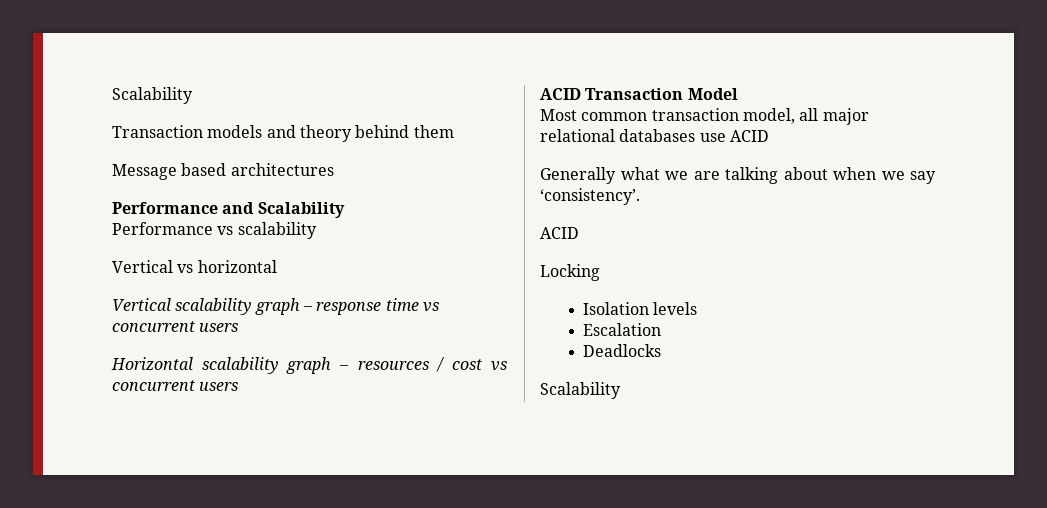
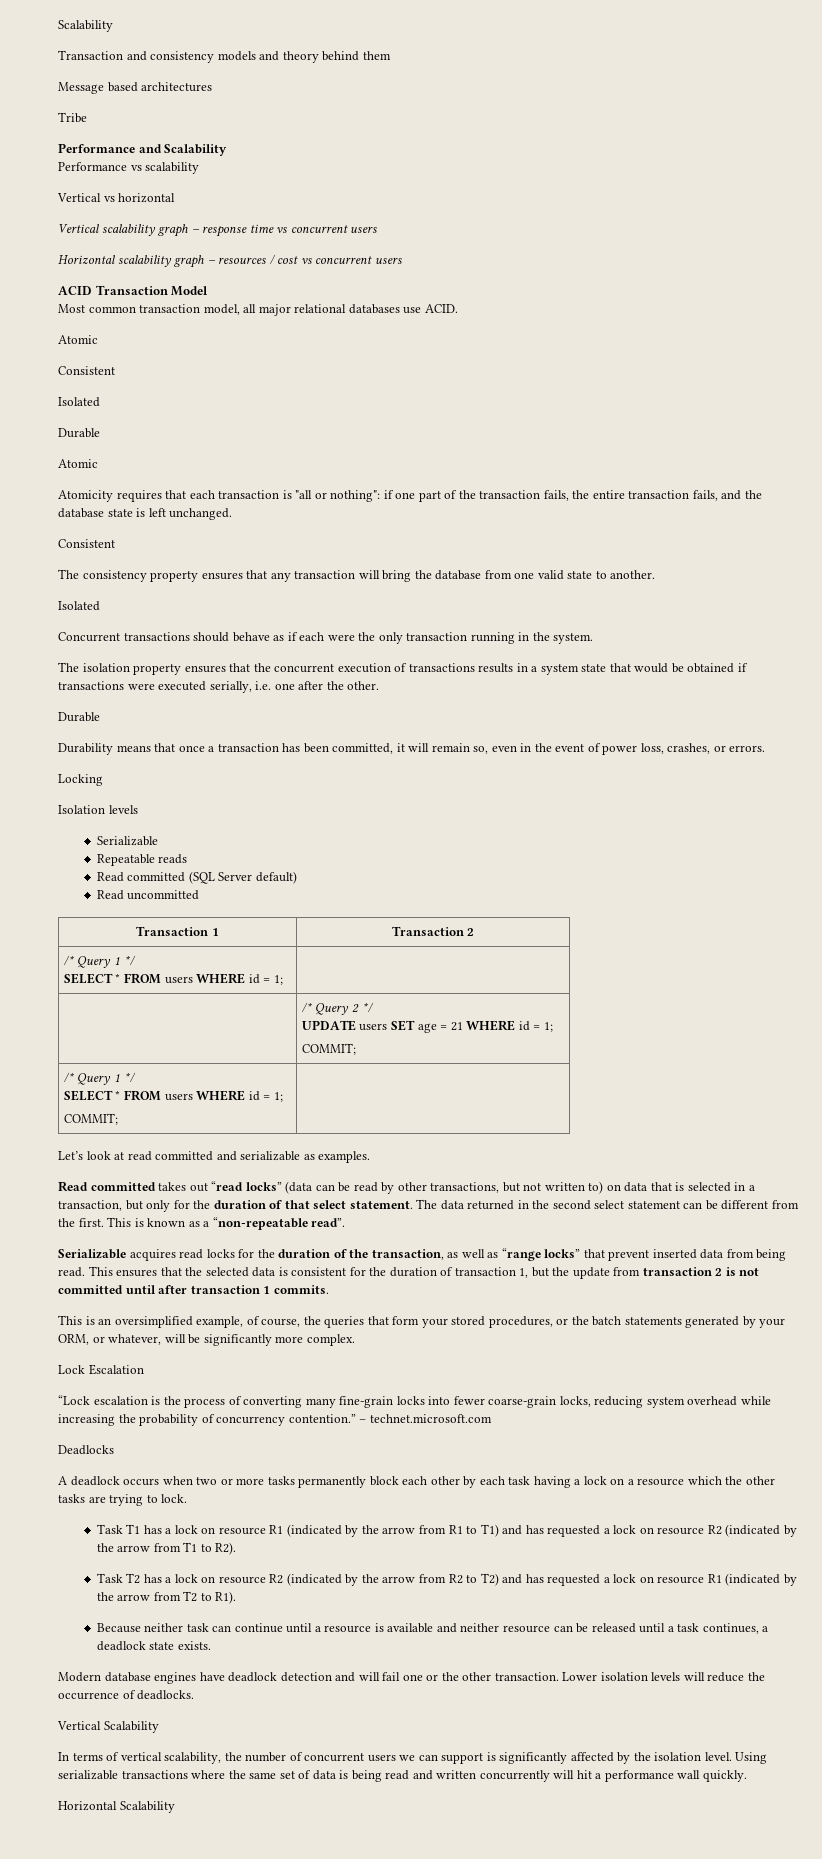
(203, 131) none -> [126,51,215,63] and consistency
(334, 169) none -> [58,112,87,123] // Tribe
[729,130,769,142] [540,167,936,184] [540,188,640,205] [540,227,579,239] [540,264,600,281] [582,302,698,315] [582,323,661,336] [582,344,661,357] ACID // Generally what we are talking about when we say ‘consistency’. // ACID // Locking // Isolation levels // Escalation // Deadlocks // -> [424,304,458,313] [58,335,98,344] [58,366,115,375] [58,397,100,407] [58,428,100,438] [58,459,98,468] [58,490,762,502] [58,508,233,520] [58,539,115,548] [58,569,656,582] [58,601,100,611] [58,632,594,644] [58,662,748,675] [58,681,380,693] [58,712,100,722] [58,743,766,755] [58,774,103,786] [58,805,138,814] [96,836,158,846] [96,854,188,866] [96,871,297,884] [96,890,200,900] [136,926,219,936] [391,926,475,936] [63,955,136,968] [63,973,283,985] [301,1002,374,1015] [301,1020,553,1033] [301,1043,356,1055] [63,1072,136,1085] [63,1090,283,1102] [63,1113,118,1125] [58,1151,371,1163] [58,1181,755,1194] [58,1199,799,1212] [58,1217,346,1230] [58,1248,787,1261] [58,1266,760,1279] [58,1285,329,1294] [58,1315,786,1328] [58,1334,355,1346] [58,1364,144,1375] [58,1395,771,1408] [58,1414,492,1426] [58,1445,114,1455] [58,1476,775,1488] [58,1494,188,1506] [96,1524,797,1537] [96,1542,237,1555] [96,1573,797,1586] [96,1591,237,1604] [96,1623,769,1634] [96,1641,211,1651] [58,1672,765,1684] [58,1690,195,1700] [57,1721,159,1733] [58,1752,768,1764] [58,1770,747,1782] [58,1801,117,1811] ACID. // Atomic // Consistent // Isolated // Durable // Atomic // Atomicity requires that each transaction is "all or nothing": if one part of the transaction fails, the entire transaction fails, and the database state is left unchanged. // Consistent // The consistency property ensures that any transaction will bring the database from one valid state to another. // Isolated // Concurrent transactions should behave as if each were the only transaction running in the system. // The isolation property ensures that the concurrent execution of transactions results in a system state that would be obtained if transactions were executed serially, i.e. one after the other. // Durable // Durability means that once a transaction has been committed, it will remain so, even in the event of power loss, crashes, or errors. // Locking // Isolation levels // Serializable // Repeatable reads // Read committed (SQL Server default) // Read uncommitted // Transaction 1 | Transaction 2 // /* Query 1 */ // SELECT * FROM users WHERE id = 1; | // | /* Query 2 */ // UPDATE users SET age = 21 WHERE id = 1; // COMMIT; // /* Query 1 */ // SELECT * FROM users WHERE id = 1; // COMMIT; | // Let’s look at read committed and serializable as examples. // Read committed takes out “read locks” (data can be read by other transactions, but not written to) on data that is selected in a transaction, but only for the duration of that select statement. The data returned in the second select statement can be different from the first. This is known as a “non-repeatable read”. // Serializable acquires read locks for the duration of the transaction, as well as “range locks” that prevent inserted data from being read. This ensures that the selected data is consistent for the duration of transaction 1, but the update from transaction 2 is not committed until after transaction 1 commits. // This is an oversimplified example, of course, the queries that form your stored procedures, or the batch statements generated by your ORM, or whatever, will be significantly more complex. // Lock Escalation // “Lock escalation is the process of converting many fine-grain locks into fewer coarse-grain locks, reducing system overhead while increasing the probability of concurrency contention.” – technet.microsoft.com // Deadlocks // A deadlock occurs when two or more tasks permanently block each other by each task having a lock on a resource which the other tasks are trying to lock. // Task T1 has a lock on resource R1 (indicated by the arrow from R1 to T1) and has requested a lock on resource R2 (indicated by the arrow from T1 to R2). // Task T2 has a lock on resource R2 (indicated by the arrow from R2 to T2) and has requested a lock on resource R1 (indicated by the arrow from T2 to R1). // Because neither task can continue until a resource is available and neither resource can be released until a task continues, a deadlock state exists. // Modern database engines have deadlock detection and will fail one or the other transaction. Lower isolation levels will reduce the occurrence of deadlocks. // Vertical Scalability // In terms of vertical scalability, the number of concurrent users we can support is significantly affected by the isolation level. Using serializable transactions where the same set of data is being read and written concurrently will hit a performance wall quickly. // Horizontal

